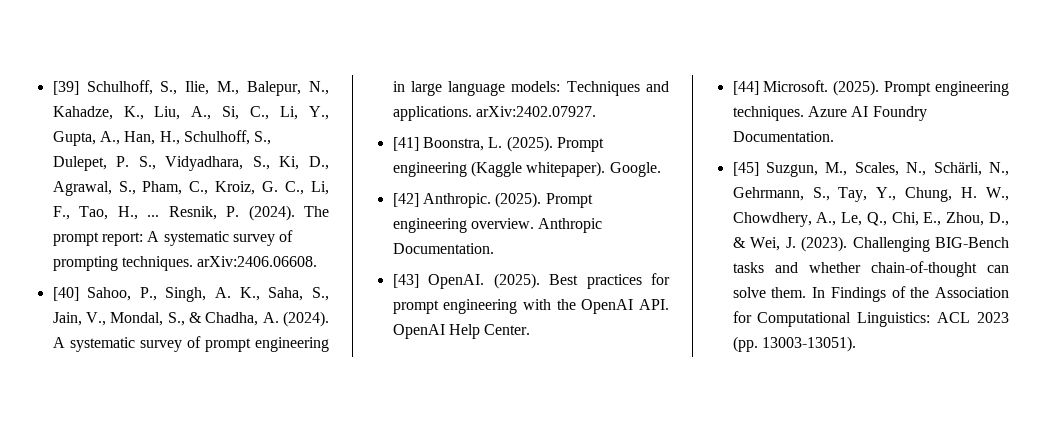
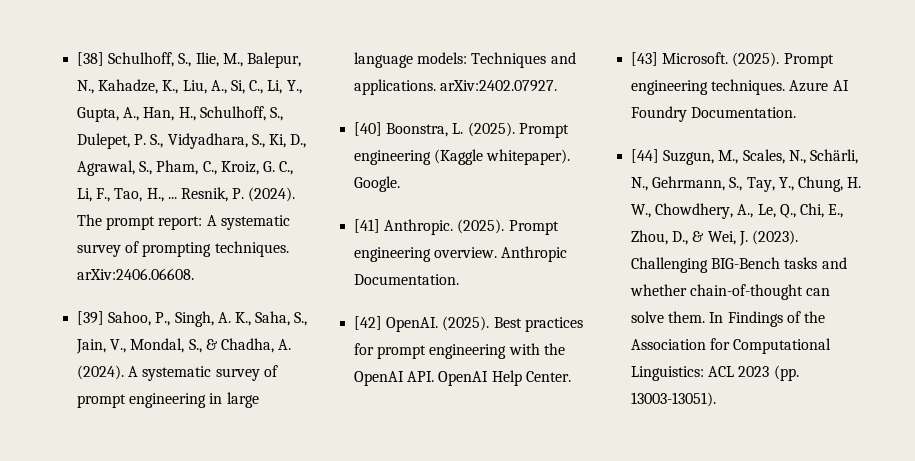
[52,81,79,95] [39] -> [77,52,105,66] [38]
[52,287,79,301] [40] -> [77,311,105,325] [39]
[392,137,419,151] [41] -> [354,122,383,136] [40]
[392,193,419,207] [42] -> [354,219,381,233] [41]
[392,274,419,288] [43] -> [354,316,383,330] [42]
[732,81,759,95] [44] -> [631,52,659,66] [43]
[732,162,759,176] [45] -> [631,149,660,163] [44]

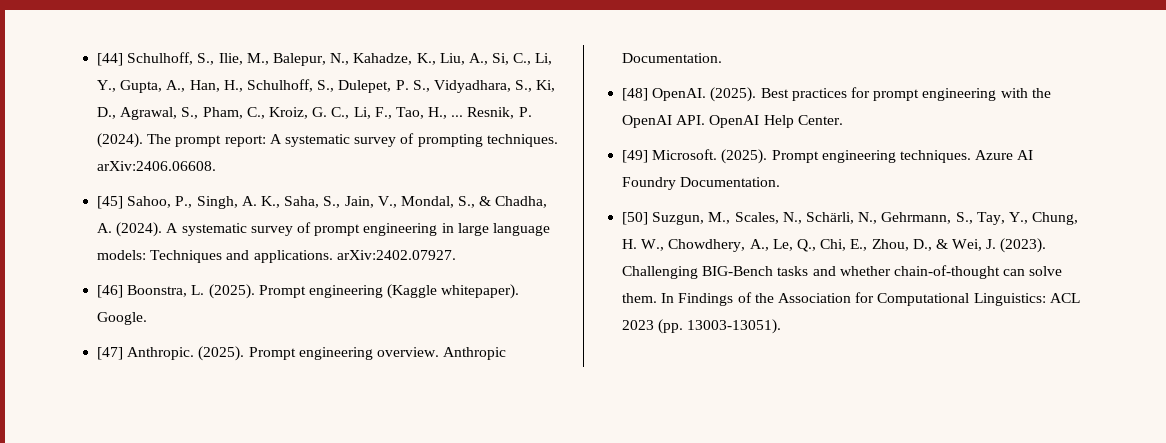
[77,52,105,66] [38] -> [97,53,124,66] [44]
[77,311,105,325] [39] -> [97,196,124,209] [45]
[354,122,383,136] [40] -> [97,285,124,298] [46]
[354,219,381,233] [41] -> [97,347,124,360] [47]
[354,316,383,330] [42] -> [622,88,649,101] [48]
[631,52,659,66] [43] -> [622,150,649,163] [49]
[631,149,660,163] [44] -> [622,212,649,225] [50]

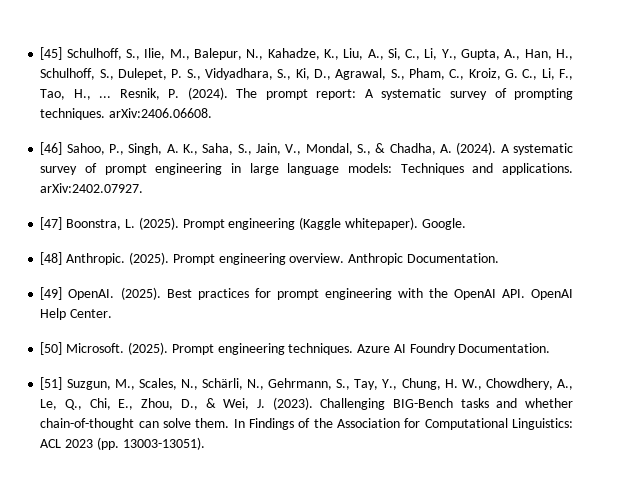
[97,53,124,66] [44] -> [40,47,63,60] [45]
[97,196,124,209] [45] -> [40,142,63,155] [46]
[97,285,124,298] [46] -> [40,217,63,230] [47]
[97,347,124,360] [47] -> [40,252,63,265] [48]
[622,88,649,101] [48] -> [40,287,63,300] [49]
[622,150,649,163] [49] -> [40,342,63,355] [50]
[622,212,649,225] [50] -> [40,377,63,390] [51]

